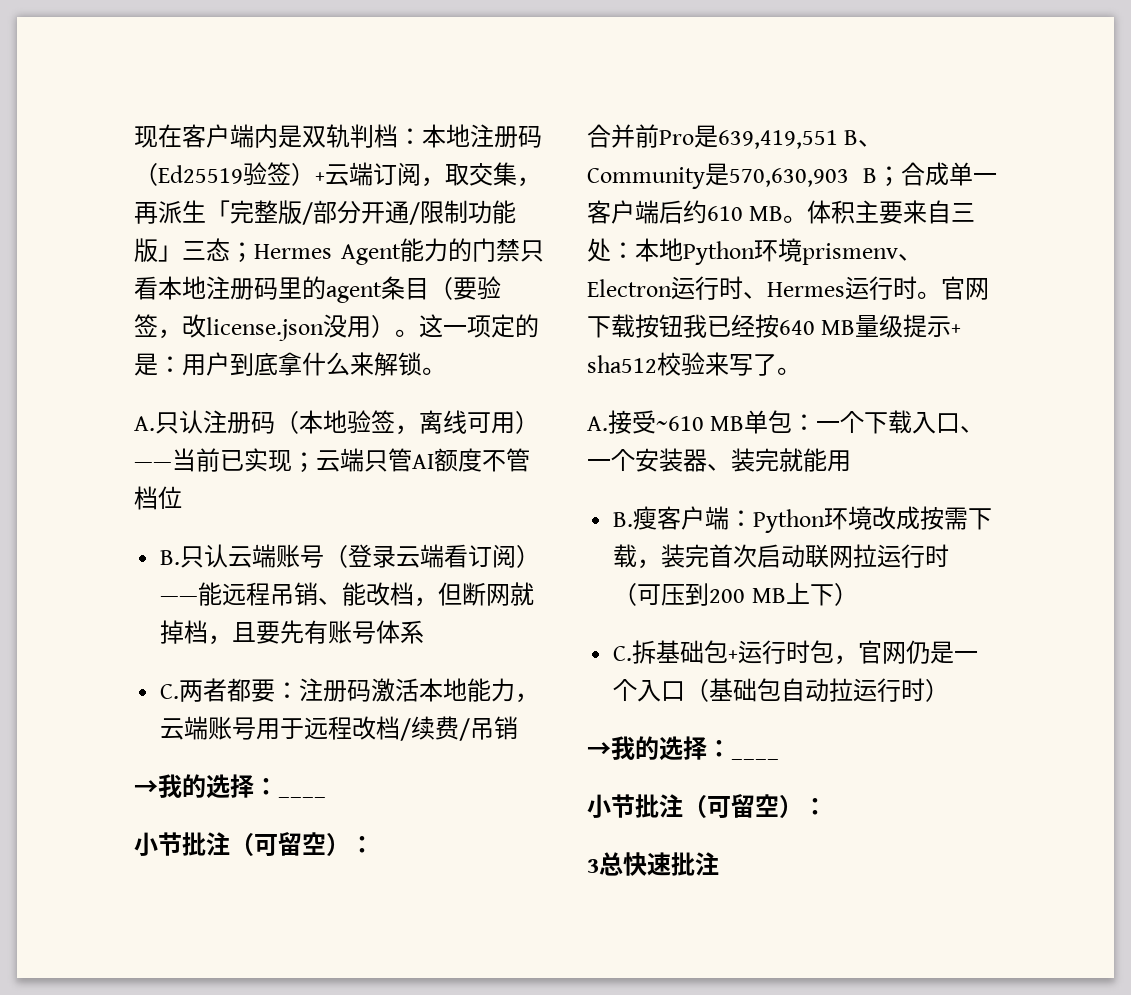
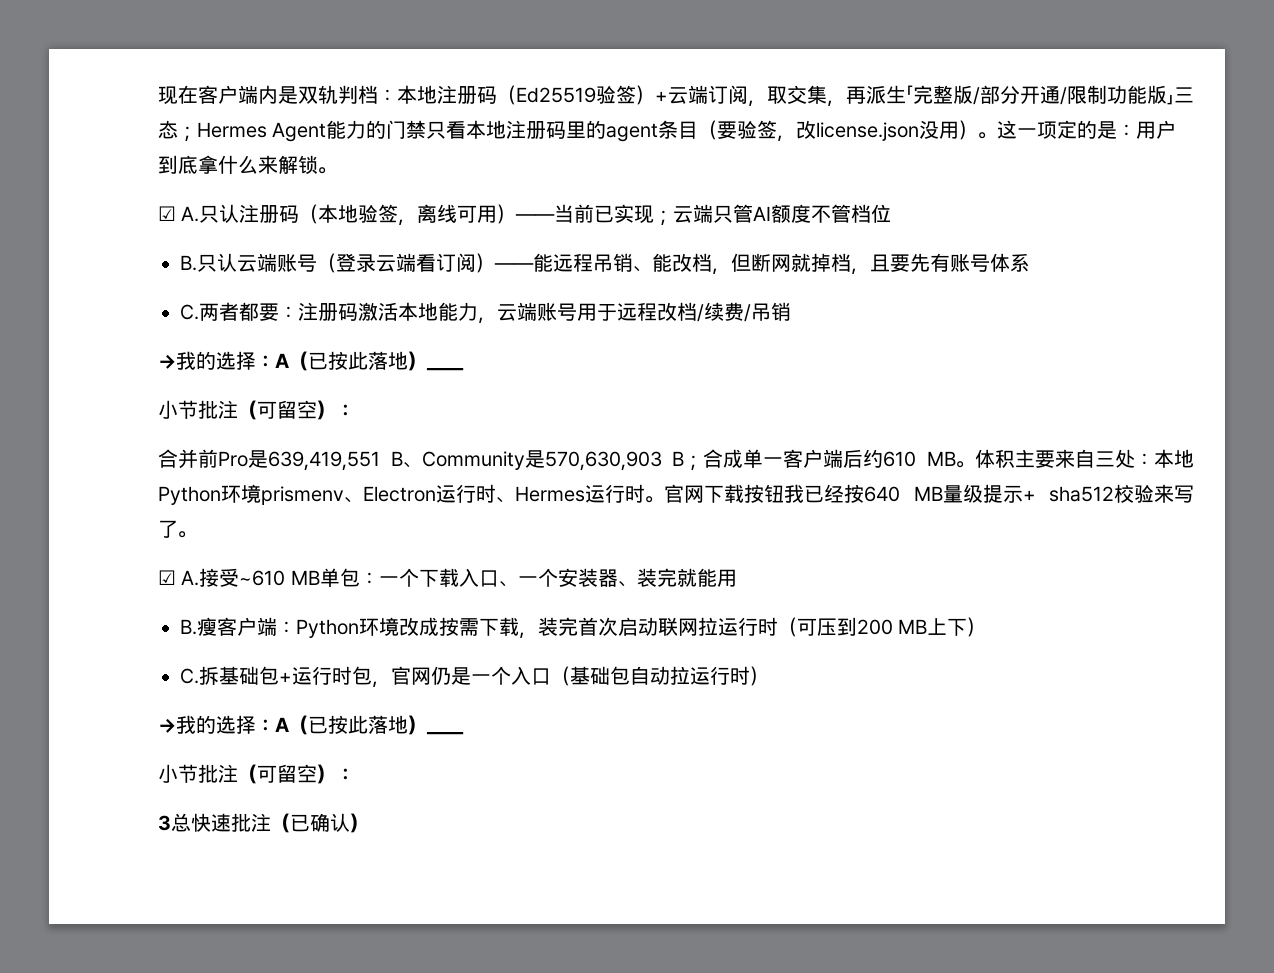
(446, 371) none -> [158,206,176,221] ☑
(278, 786) none -> [275,351,427,371] A（已按此落地）
(801, 371) none -> [158,570,176,585] ☑
(731, 748) none -> [275,715,427,735] A（已按此落地）
(719, 864) none -> [271,813,369,833] （已确认）

